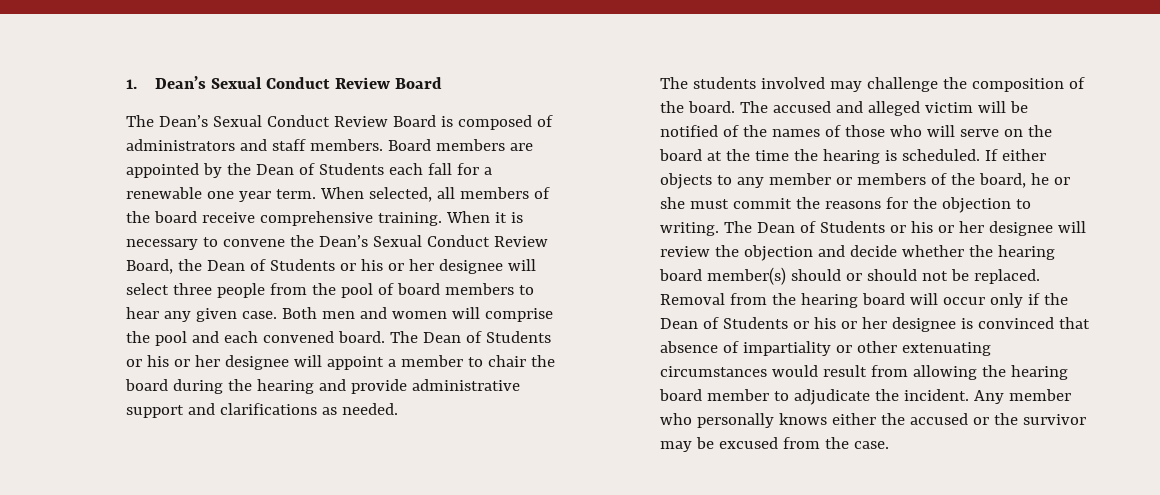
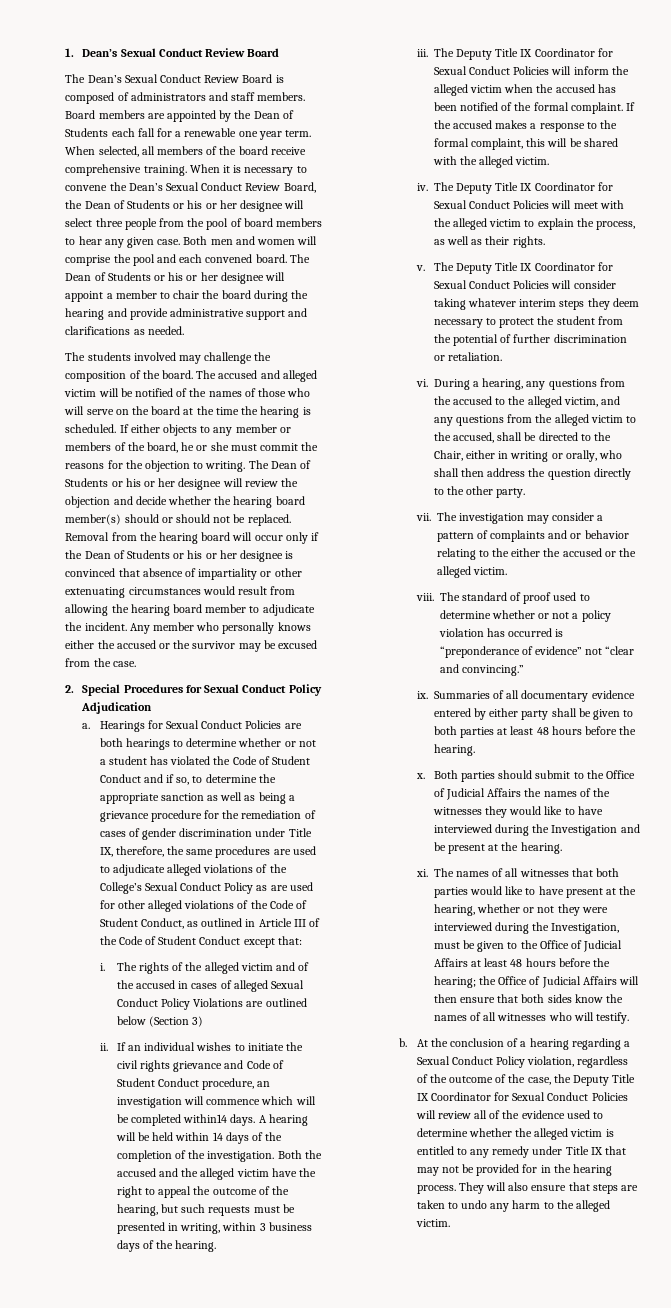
(890, 445) none -> [65,684,322,696] [81,702,153,714] [82,720,302,732] [99,738,316,750] [99,756,311,765] [99,774,276,785] [99,792,295,804] [99,810,316,822] [99,828,312,840] [99,846,316,858] [99,864,287,876] [99,882,313,894] [99,900,308,912] [99,918,321,929] [99,936,302,948] [99,962,310,974] [116,980,305,992] [116,998,307,1010] [116,1016,204,1027] [99,1042,304,1051] [116,1060,284,1072] [116,1078,271,1090] [116,1096,316,1108] [116,1114,308,1126] [115,1132,283,1144] [116,1150,322,1162] [116,1168,317,1180] [116,1186,290,1198] [116,1204,295,1216] [116,1222,312,1234] [116,1240,217,1252] [416,48,613,60] [433,66,629,75] [433,84,616,96] [433,102,636,114] [433,120,618,132] [433,138,618,150] [432,156,550,168] [416,182,613,194] [433,200,624,209] [433,218,636,230] [433,236,545,248] [415,262,613,274] [433,280,616,289] [433,298,639,310] [433,316,623,328] [433,334,627,346] [433,352,502,361] [415,378,625,390] [433,396,621,408] [433,414,637,426] [433,432,612,443] [433,450,623,462] [433,468,631,480] [433,486,526,498] [415,512,604,524] [436,530,629,542] [436,548,637,560] [436,566,507,578] [415,592,590,604] [439,610,611,622] [438,628,564,637] [439,646,635,658] [439,664,524,676] [416,690,635,702] [433,708,634,720] [433,726,637,738] [433,744,475,756] [415,770,636,782] [433,788,611,800] [432,806,603,818] [433,824,640,836] [433,842,562,854] [415,868,620,877] [433,886,637,898] [433,904,608,916] [433,922,620,934] [433,940,623,952] [433,958,611,967] [433,976,640,988] [433,994,624,1003] [433,1012,630,1024] [399,1038,631,1050] [416,1056,629,1068] [416,1074,636,1086] [416,1092,628,1101] [415,1110,604,1119] [416,1128,614,1140] [416,1146,627,1158] [416,1164,613,1176] [416,1182,639,1194] [416,1200,611,1212] [415,1219,450,1227] // 2. Special Procedures for Sexual Conduct Policy Adjudication // a. Hearings for Sexual Conduct Policies are both hearings to determine whether or not a student has violated the Code of Student Conduct and if so, to determine the appropriate sanction as well as being a grievance procedure for the remediation of cases of gender discrimination under Title IX, therefore, the same procedures are used to adjudicate alleged violations of the College’s Sexual Conduct Policy as are used for other alleged violations of the Code of Student Conduct, as outlined in Article III of the Code of Student Conduct except that: // i. The rights of the alleged victim and of the accused in cases of alleged Sexual Conduct Policy Violations are outlined below (Section 3) // ii. If an individual wishes to initiate the civil rights grievance and Code of Student Conduct procedure, an investigation will commence which will be completed within14 days. A hearing will be held within 14 days of the completion of the investigation. Both the accused and the alleged victim have the right to appeal the outcome of the hearing, but such requests must be presented in writing, within 3 business days of the hearing. // iii. The Deputy Title IX Coordinator for Sexual Conduct Policies will inform the alleged victim when the accused has been notified of the formal complaint. If the accused makes a response to the formal complaint, this will be shared with the alleged victim. // iv. The Deputy Title IX Coordinator for Sexual Conduct Policies will meet with the alleged victim to explain the process, as well as their rights. // v. The Deputy Title IX Coordinator for Sexual Conduct Policies will consider taking whatever interim steps they deem necessary to protect the student from the potential of further discrimination or retaliation. // vi. During a hearing, any questions from the accused to the alleged victim, and any questions from the alleged victim to the accused, shall be directed to the Chair, either in writing or orally, who shall then address the question directly to the other party. // vii. The investigation may consider a pattern of complaints and or behavior relating to the either the accused or the alleged victim. // viii. The standard of proof used to determine whether or not a policy violation has occurred is “preponderance of evidence” not “clear and convincing.” // ix. Summaries of all documentary evidence entered by either party shall be given to both parties at least 48 hours before the hearing. // x. Both parties should submit to the Office of Judicial Affairs the names of the witnesses they would like to have interviewed during the Investigation and be present at the hearing. // xi. The names of all witnesses that both parties would like to have present at the hearing, whether or not they were interviewed during the Investigation, must be given to the Office of Judicial Affairs at least 48 hours before the hearing; the Office of Judicial Affairs will then ensure that both sides know the names of all witnesses who will testify. // b. At the conclusion of a hearing regarding a Sexual Conduct Policy violation, regardless of the outcome of the case, the Deputy Title IX Coordinator for Sexual Conduct Policies will review all of the evidence used to determine whether the alleged victim is entitled to any remedy under Title IX that may not be provided for in the hearing process. They will also ensure that steps are taken to undo any harm to the alleged victim.

